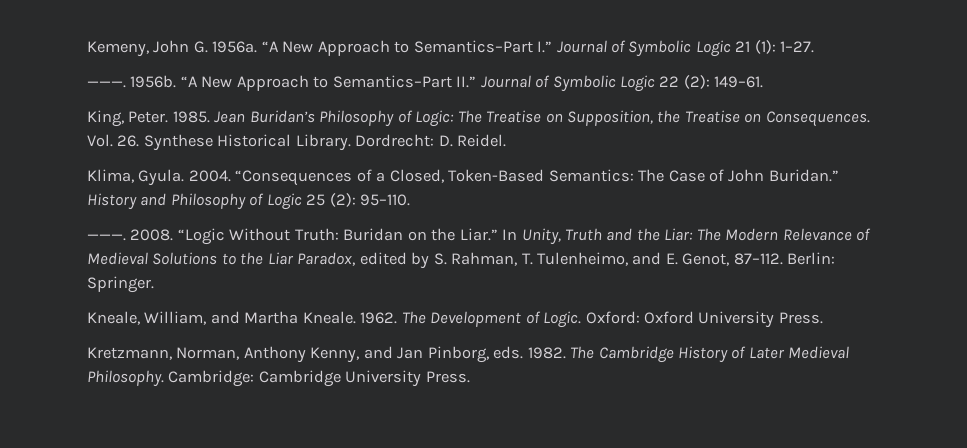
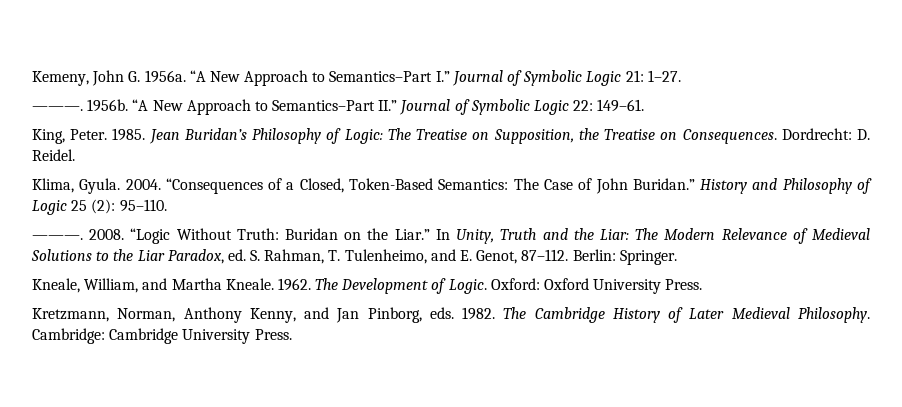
[735,40,776,54] 21 (1): -> [625,70,644,82] 21:
[659,75,710,89] 22 (2): -> [573,100,594,111] 22:
[87,134,351,151] Vol. 26. Synthese Historical Library. -> (777, 136) none
[359,252,430,269] edited by -> [227,249,246,261] ed.

